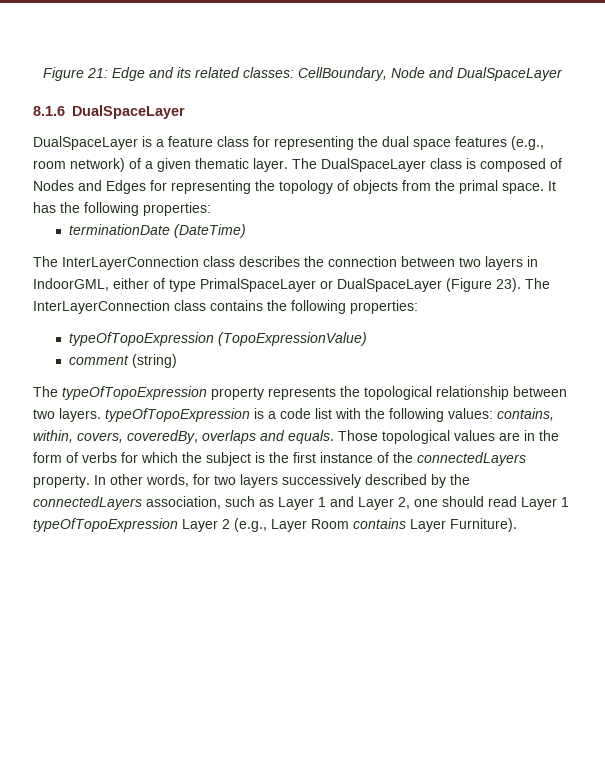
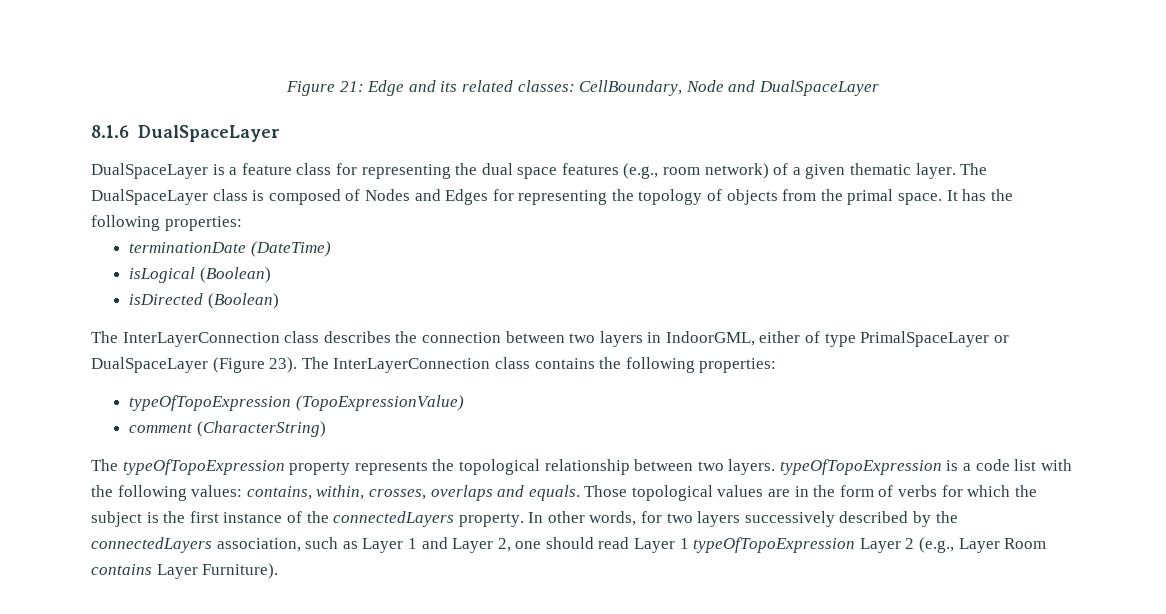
(246, 231) none -> [128,267,271,283] [128,293,279,309] // isLogical (Boolean) // isDirected (Boolean)
[131,354,177,368] (string) -> [196,421,326,437] (CharacterString)
[77,430,198,444] covers, coveredBy, -> [368,489,426,500] crosses,

